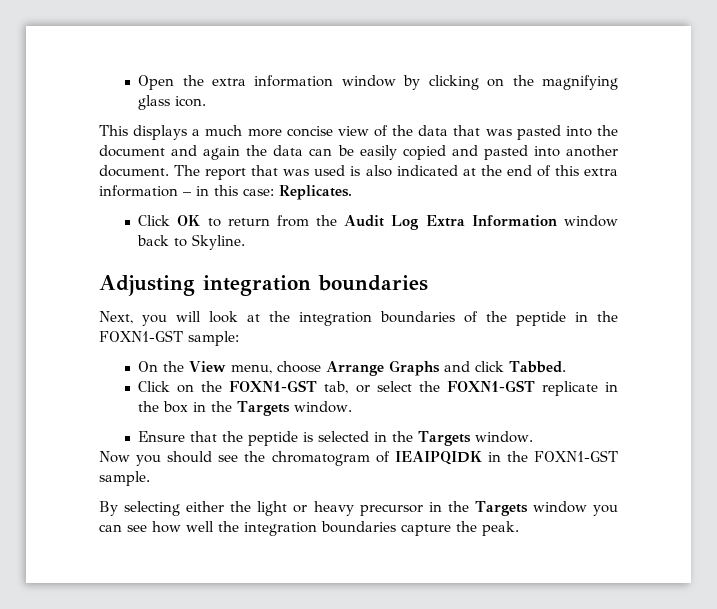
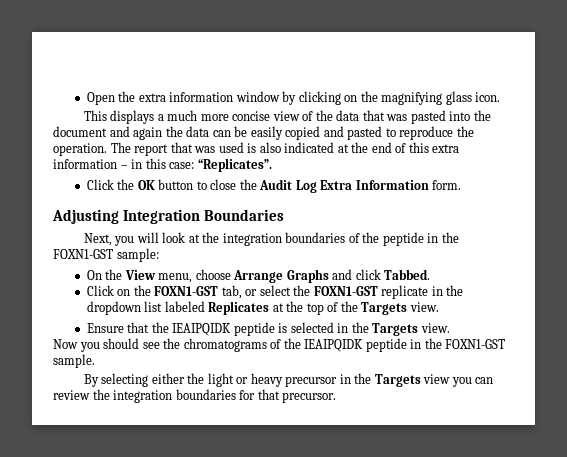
[533,145,618,157] [99,165,169,177] into another document. -> [385,126,474,140] [53,143,107,156] to reproduce the operation.
[279,185,352,200] [138,215,309,227] Replicates. // Click OK to return from -> [197,158,272,172] [86,179,237,190] “Replicates”. // Click the OK button to close
[564,215,618,227] [137,234,246,250] window back to Skyline. -> [432,180,462,190] form.
[203,275,428,296] integration boundaries -> [123,209,285,224] Integration Boundaries
[163,401,353,416] box in the Targets window. -> [86,301,439,315] dropdown list labeled Replicates at the top of the Targets view.
(244, 436) none -> [172,323,232,336] IEAIPQIDK
[475,431,534,443] window. -> [420,323,450,333] view.
[271,451,482,466] chromatogram of IEAIPQIDK -> [183,338,407,352] chromatograms of the IEAIPQIDK peptide
[532,501,587,513] window -> [423,374,451,384] view
[127,521,519,536] see how well the integration boundaries capture the peak. -> [53,389,337,403] review the integration boundaries for that precursor.

